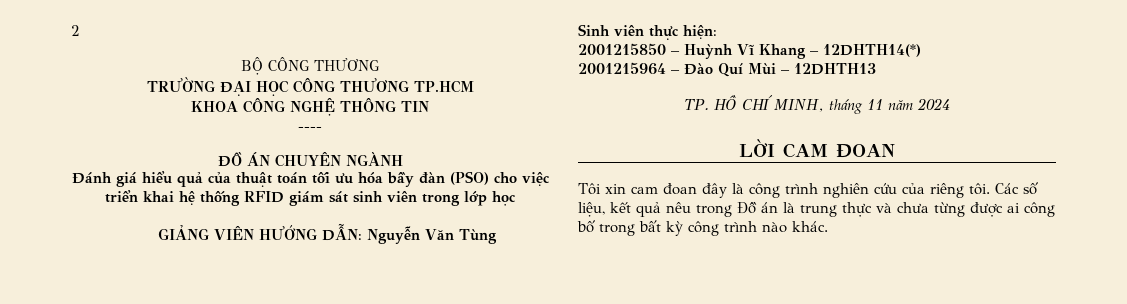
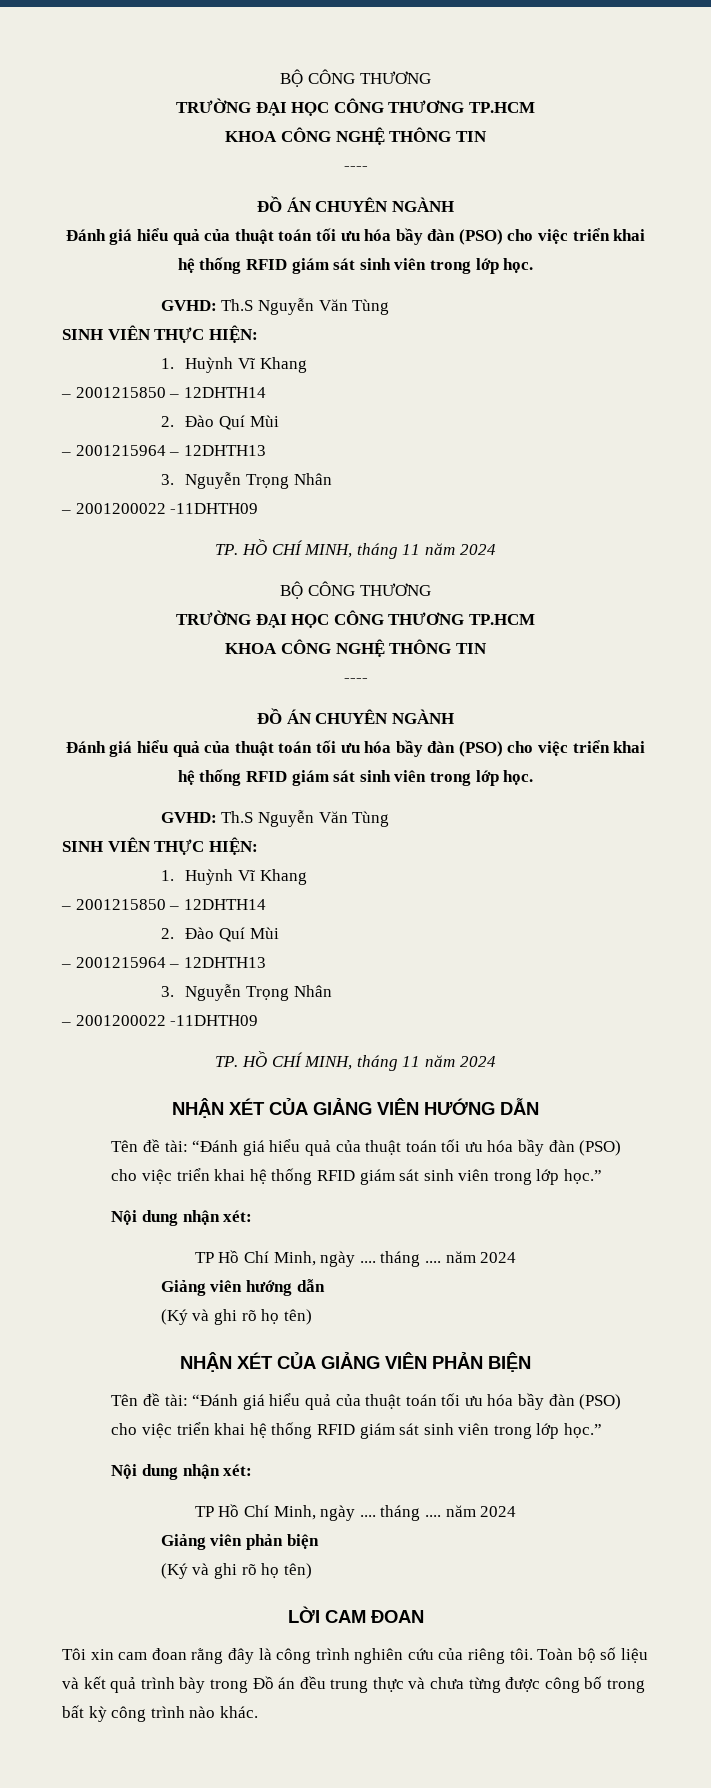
[71,25,80,36] 2 -> [280,69,431,87] [176,98,535,116] [225,127,487,145] [343,166,368,171] [257,196,454,212] [65,228,646,245] [177,257,534,274] [160,298,390,315] [62,325,258,343] [160,357,307,373] [61,387,266,398] [160,415,279,430] [61,445,266,456] [160,472,332,489] [61,503,259,514] [215,539,496,559] BỘ CÔNG THƯƠNG // TRƯỜNG ĐẠI HỌC CÔNG THƯƠNG TP.HCM // KHOA CÔNG NGHỆ THÔNG TIN // ---- // ĐỒ ÁN CHUYÊN NGÀNH // Đánh giá hiểu quả của thuật toán tối ưu hóa bầy đàn (PSO) cho việc triển khai hệ thống RFID giám sát sinh viên trong lớp học. // GVHD: Th.S Nguyễn Văn Tùng // SINH VIÊN THỰC HIỆN: // 1. Huỳnh Vĩ Khang // – 2001215850 – 12DHTH14 // 2. Đào Quí Mùi // – 2001215964 – 12DHTH13 // 3. Nguyễn Trọng Nhân // – 2001200022 -11DHTH09 // TP. HỒ CHÍ MINH, tháng 11 năm 2024
[492,191,516,206] [158,223,498,244] [578,24,717,40] [578,43,921,59] [578,62,876,77] [684,95,950,114] học // GIẢNG VIÊN HƯỚNG DẪN: Nguyễn Văn Tùng // Sinh viên thực hiện: // 2001215850 – Huỳnh Vĩ Khang – 12DHTH14(*) // 2001215964 – Đào Quí Mùi – 12DHTH13 // TP. HỒ CHÍ MINH, tháng 11 năm 2024 -> [503,770,534,785] [160,810,390,827] [62,837,258,855] [160,869,307,885] [61,899,266,910] [160,927,279,942] [61,957,266,968] [160,984,332,1001] [61,1015,259,1026] [215,1051,496,1071] [172,1098,539,1118] [111,1139,622,1156] [111,1168,603,1185] [111,1210,253,1226] [194,1250,517,1267] [160,1279,325,1296] [160,1309,312,1325] [180,1352,531,1372] [111,1393,622,1410] [111,1422,603,1439] [111,1464,253,1480] [194,1504,517,1521] [160,1534,319,1550] [160,1563,312,1579] học. // GVHD: Th.S Nguyễn Văn Tùng // SINH VIÊN THỰC HIỆN: // 1. Huỳnh Vĩ Khang // – 2001215850 – 12DHTH14 // 2. Đào Quí Mùi // – 2001215964 – 12DHTH13 // 3. Nguyễn Trọng Nhân // – 2001200022 -11DHTH09 // TP. HỒ CHÍ MINH, tháng 11 năm 2024 // NHẬN XÉT CỦA GIẢNG VIÊN HƯỚNG DẪN // Tên đề tài: “Đánh giá hiểu quả của thuật toán tối ưu hóa bầy đàn (PSO) cho việc triển khai hệ thống RFID giám sát sinh viên trong lớp học.” // Nội dung nhận xét: // TP Hồ Chí Minh, ngày .... tháng .... năm 2024 // Giảng viên hướng dẫn // (Ký và ghi rõ họ tên) // NHẬN XÉT CỦA GIẢNG VIÊN PHẢN BIỆN // Tên đề tài: “Đánh giá hiểu quả của thuật toán tối ưu hóa bầy đàn (PSO) cho việc triển khai hệ thống RFID giám sát sinh viên trong lớp học.” // Nội dung nhận xét: // TP Hồ Chí Minh, ngày .... tháng .... năm 2024 // Giảng viên phản biện // (Ký và ghi rõ họ tên)
(697, 189) none -> [191,1648,224,1664] rằng
[995,182,1038,195] [578,202,691,217] Các số liệu, kết quả nêu -> [537,1647,649,1663] [62,1676,206,1693] Toàn bộ số liệu và kết quả trình bày
[783,202,795,213] là -> [299,1676,326,1689] đều
[1007,203,1020,213] ai -> (541, 1684) none

